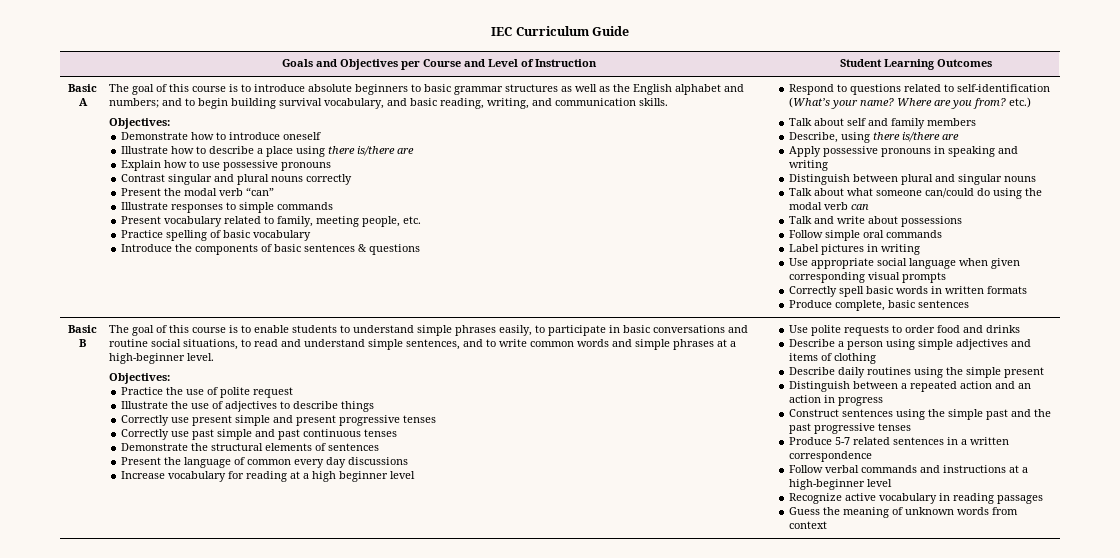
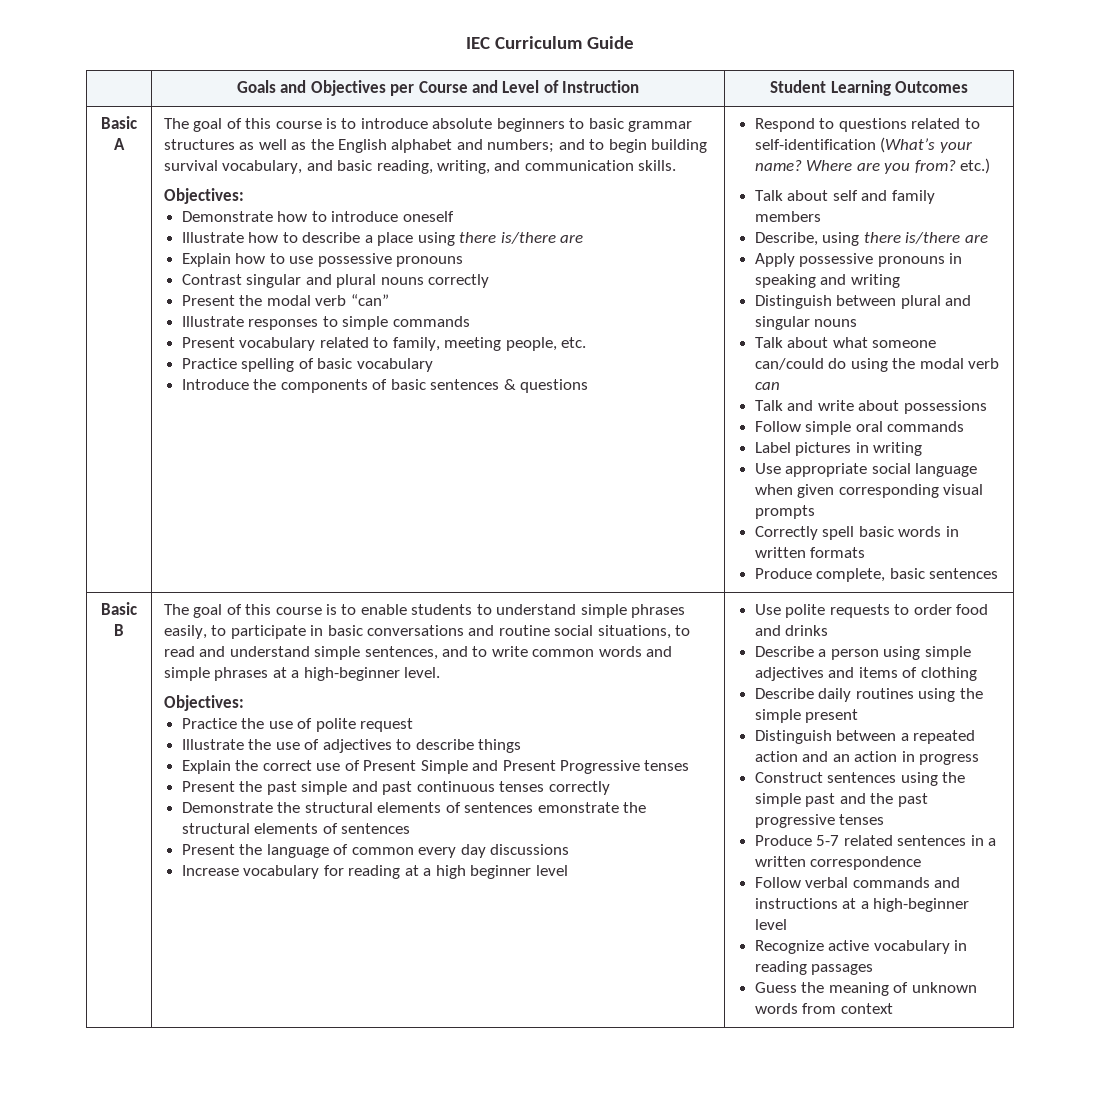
[121,415,437,426] [121,429,190,440] Correctly use present simple and present progressive tenses // Correctly use -> [181,760,690,774] [181,781,263,792] Explain the correct use of Present Simple and Present Progressive tenses // Present the
(398, 433) none -> [548,781,610,795] correctly
(380, 447) none -> [537,802,647,813] [181,823,411,834] emonstrate the structural elements of sentences

